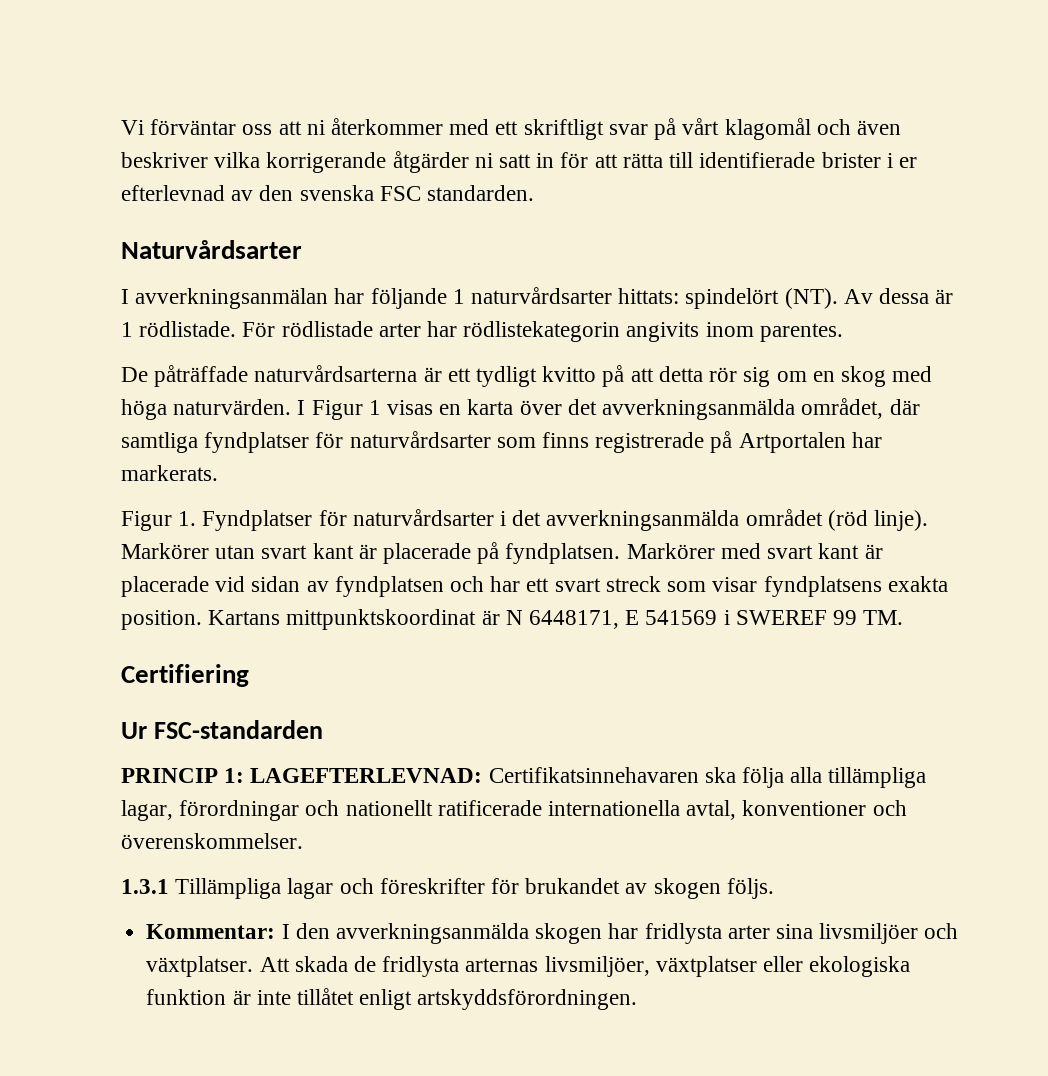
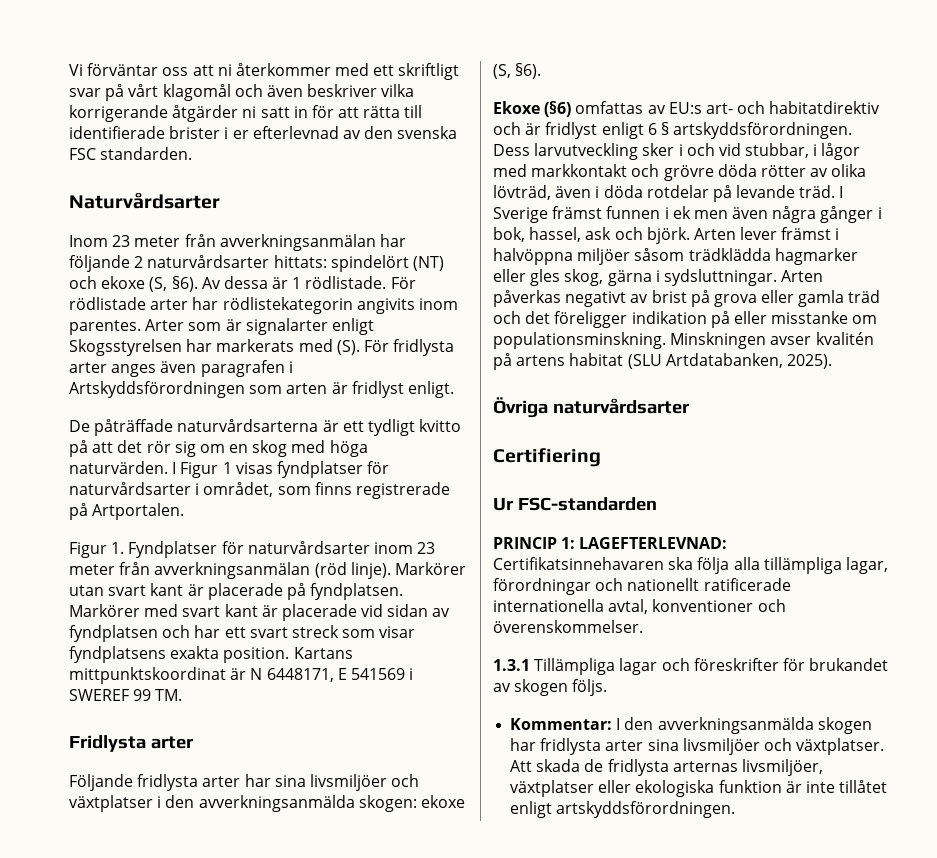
[121,289,129,304] I -> [69,234,216,247] Inom 23 meter från
[452,289,465,304] 1 -> [134,256,144,268] 2
[784,288,838,309] (NT). -> [412,256,444,271] [69,276,198,292] (NT) och ekoxe (S, §6).
(843, 332) none -> [145,318,374,335] [69,339,455,356] [69,360,293,377] [69,381,454,398] Arter som är signalarter enligt Skogsstyrelsen har markerats med (S). För fridlysta arter anges även paragrafen i Artskyddsförordningen som arten är fridlyst enligt.
[658,366,703,382] detta -> [117,440,143,453] det
[439,398,920,420] [121,432,198,453] en karta över det avverkningsanmälda området, där samtliga -> (273, 468) none
(491, 439) none -> [195,482,274,497] i området,
[738,432,882,453] [121,465,218,481] Artportalen har markerats. -> [92,503,185,520] Artportalen.
[500,509,823,531] i det avverkningsanmälda området -> [373,542,436,554] [69,562,311,579] inom 23 meter från avverkningsanmälan
(904, 617) none -> [69,735,194,752] [69,774,420,791] [69,795,465,812] [493,63,542,79] [493,101,881,117] [493,122,853,139] [493,143,861,160] [493,164,867,181] [493,185,844,202] [493,206,882,223] [493,227,840,244] [493,248,858,265] [493,269,824,286] [493,290,881,307] [493,311,878,328] [493,332,874,349] [493,353,832,370] [493,397,690,418] // Fridlysta arter // Följande fridlysta arter har sina livsmiljöer och växtplatser i den avverkningsanmälda skogen: ekoxe (S, §6). // Ekoxe (§6) omfattas av EU:s art- och habitatdirektiv och är fridlyst enligt 6 § artskyddsförordningen. Dess larvutveckling sker i och vid stubbar, i lågor med markkontakt och grövre döda rötter av olika lövträd, även i döda rotdelar på levande träd. I Sverige främst funnen i ek men även några gånger i bok, hassel, ask och björk. Arten lever främst i halvöppna miljöer såsom trädklädda hagmarker eller gles skog, gärna i sydsluttningar. Arten påverkas negativt av brist på grova eller gamla träd och det föreligger indikation på eller misstanke om populationsminskning. Minskningen avser kvalitén på artens habitat (SLU Artdatabanken, 2025). // Övriga naturvårdsarter

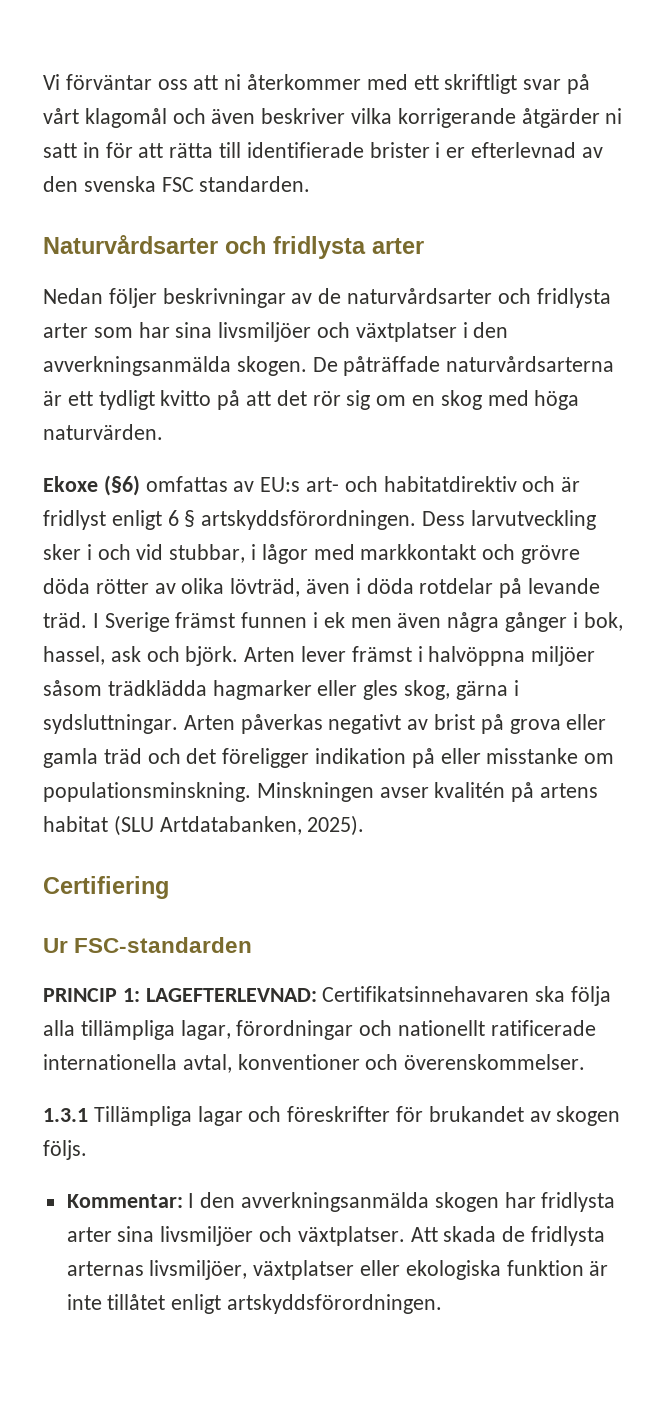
[69,234,406,251] [69,255,444,272] [69,276,416,292] [69,297,458,314] [69,318,374,335] [69,339,455,356] [69,360,293,377] [69,381,454,398] // Inom 23 meter från avverkningsanmälan har följande 2 naturvårdsarter hittats: spindelört (NT) och ekoxe (S, §6). Av dessa är 1 rödlistade. För rödlistade arter har rödlistekategorin angivits inom parentes. Arter som är signalarter enligt Skogsstyrelsen har markerats med (S). För fridlysta arter anges även paragrafen i Artskyddsförordningen som arten är fridlyst enligt. // -> [225,236,424,259] [43,288,611,308] [43,322,509,342] [43,356,307,376] och fridlysta arter // Nedan följer beskrivningar av de naturvårdsarter och fridlysta arter som har sina livsmiljöer och växtplatser i den avverkningsanmälda skogen.
[172,461,390,478] [69,482,450,499] [69,503,185,520] [69,541,436,558] [69,562,466,579] [69,583,404,600] [69,604,451,621] [69,625,416,642] [69,646,353,663] [69,667,414,684] [69,689,183,701] [69,735,194,752] [69,774,420,791] [69,795,465,812] [493,63,542,79] I Figur 1 visas fyndplatser för naturvårdsarter i området, som finns registrerade på Artportalen. // Figur 1. Fyndplatser för naturvårdsarter inom 23 meter från avverkningsanmälan (röd linje). Markörer utan svart kant är placerade på fyndplatsen. Markörer med svart kant är placerade vid sidan av fyndplatsen och har ett svart streck som visar fyndplatsens exakta position. Kartans mittpunktskoordinat är N 6448171, E 541569 i SWEREF 99 TM. // Fridlysta arter // Följande fridlysta arter har sina livsmiljöer och växtplatser i den avverkningsanmälda skogen: ekoxe (S, §6). -> (163, 432) none
[493,397,690,418] // Övriga naturvårdsarter -> (365, 825) none

